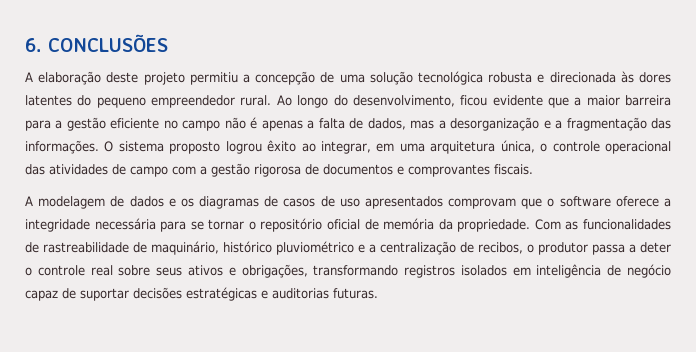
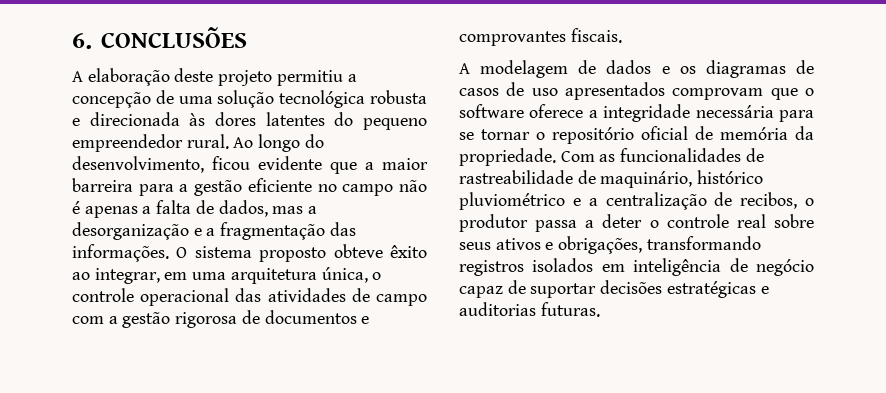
[225,141,262,154] logrou -> [333,244,383,258] obteve

